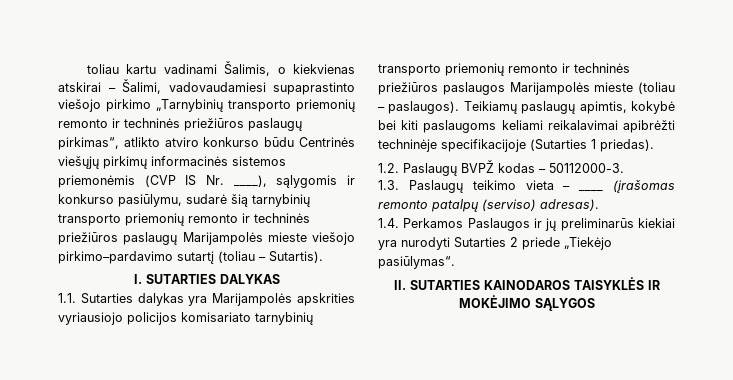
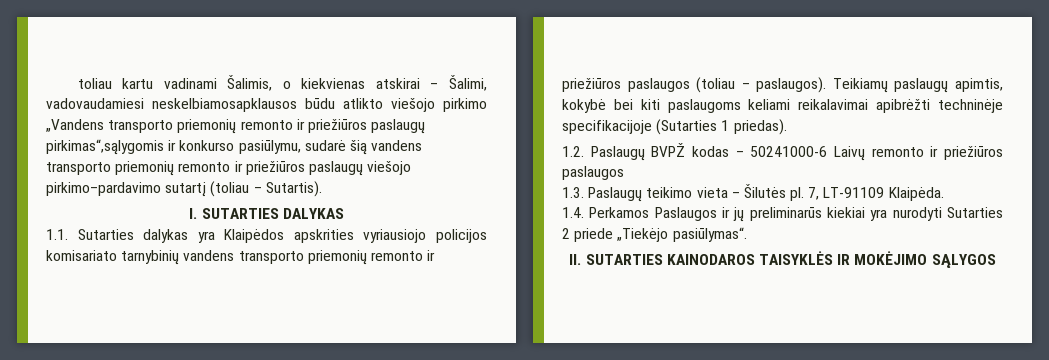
[273,82,355,95] supaprastinto -> [152,98,383,112] neskelbiamosapklausos būdu atlikto
[156,99,355,112] [58,118,302,131] [58,137,355,150] [58,156,286,169] [58,175,338,188] „Tarnybinių transporto priemonių remonto ir techninės priežiūros paslaugų pirkimas“, atlikto atviro konkurso būdu Centrinės viešųjų pirkimų informacinės sistemos priemonėmis (CVP IS Nr. ____), sąlygomis -> [46,119,426,134] [46,139,164,155] „Vandens transporto priemonių remonto ir priežiūros paslaugų pirkimas“,sąlygomis
[252,194,310,207] [58,213,310,226] [58,232,307,245] tarnybinių transporto priemonių remonto ir techninės priežiūros paslaugų Marijampolės mieste -> [371,140,423,151] [46,161,363,176] vandens transporto priemonių remonto ir priežiūros paslaugų
[212,293,293,306] Marijampolės -> [224,229,285,243] Klaipėdos
[378,63,630,76] [378,82,634,95] transporto priemonių remonto ir techninės priežiūros paslaugos Marijampolės mieste -> [183,250,436,265] [562,78,690,92] vandens transporto priemonių remonto ir priežiūros paslaugos
[549,163,624,173] 50112000-3. -> [750,146,1003,161] [562,166,624,180] 50241000-6 Laivų remonto ir priežiūros paslaugos
[579,180,675,193] [378,199,599,212] ____ (įrašomas remonto patalpų (serviso) adresas). -> [743,184,944,201] Šilutės pl. 7, LT-91109 Klaipėda.

